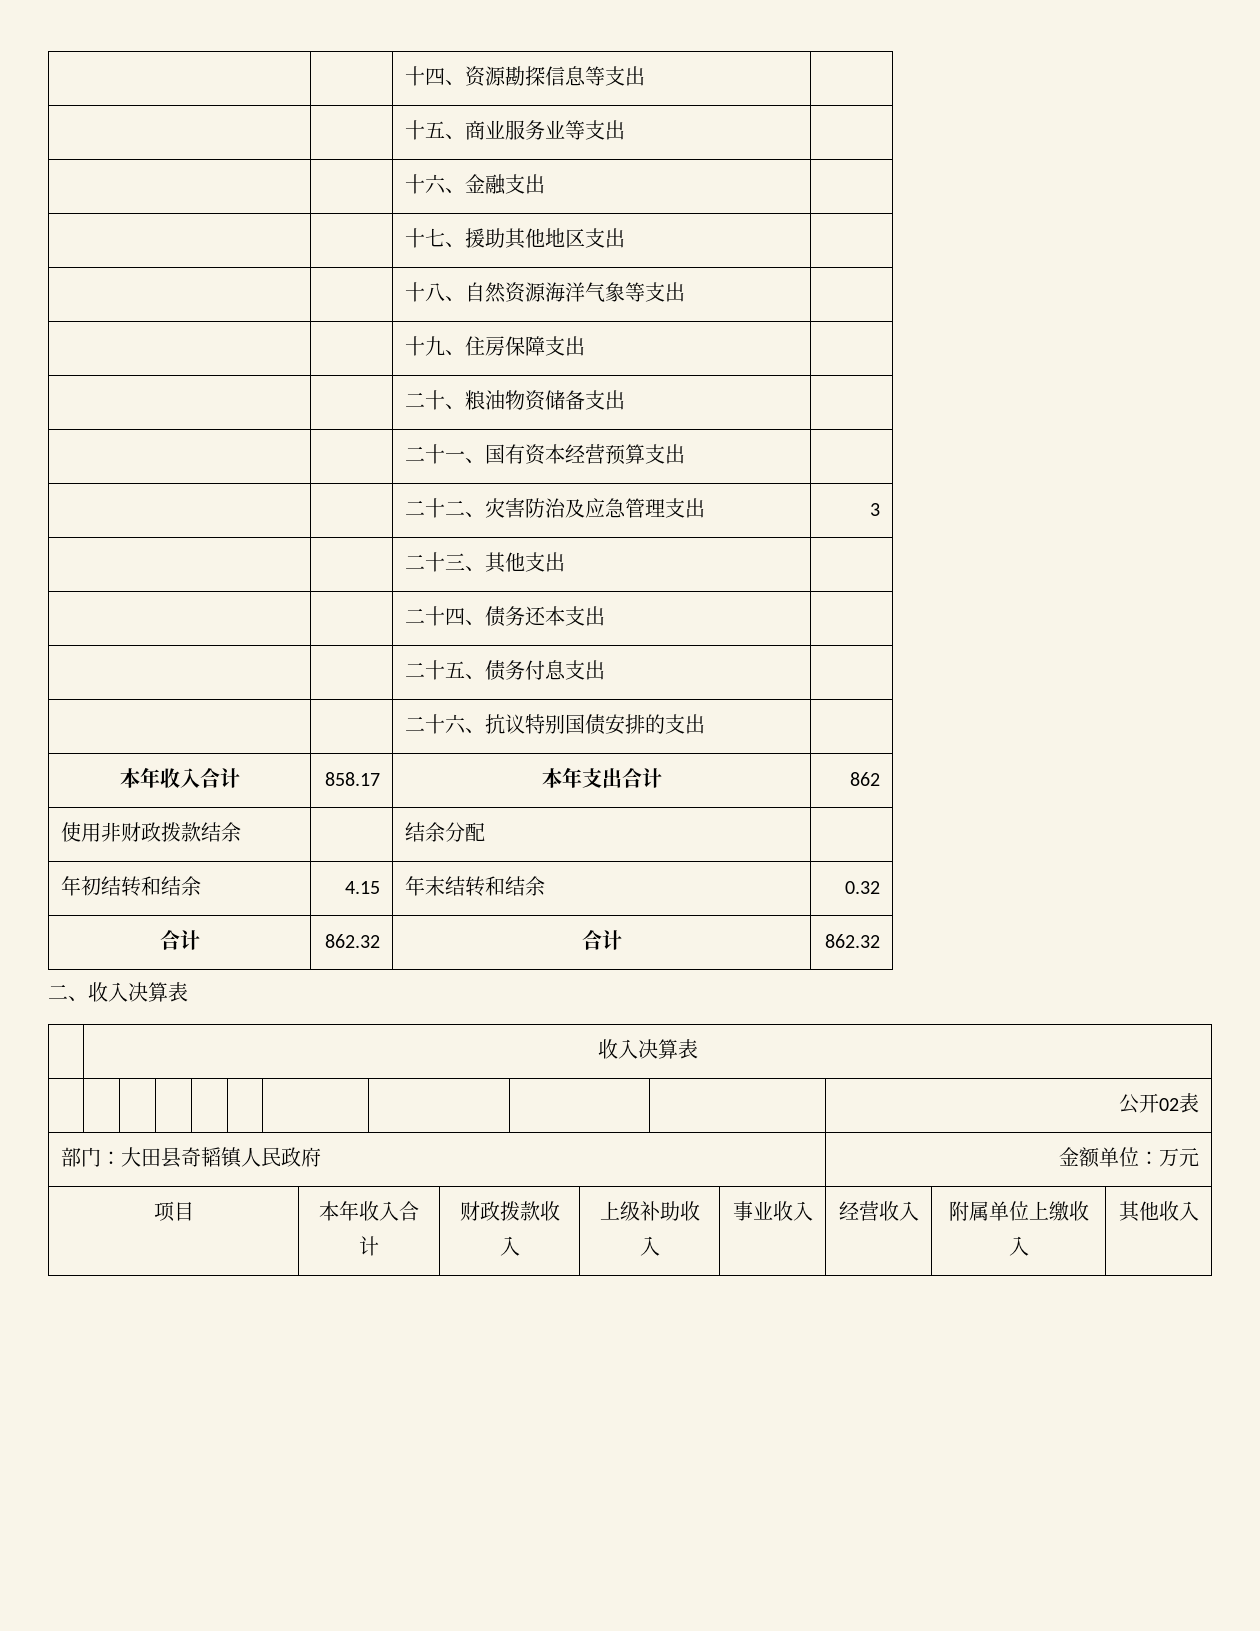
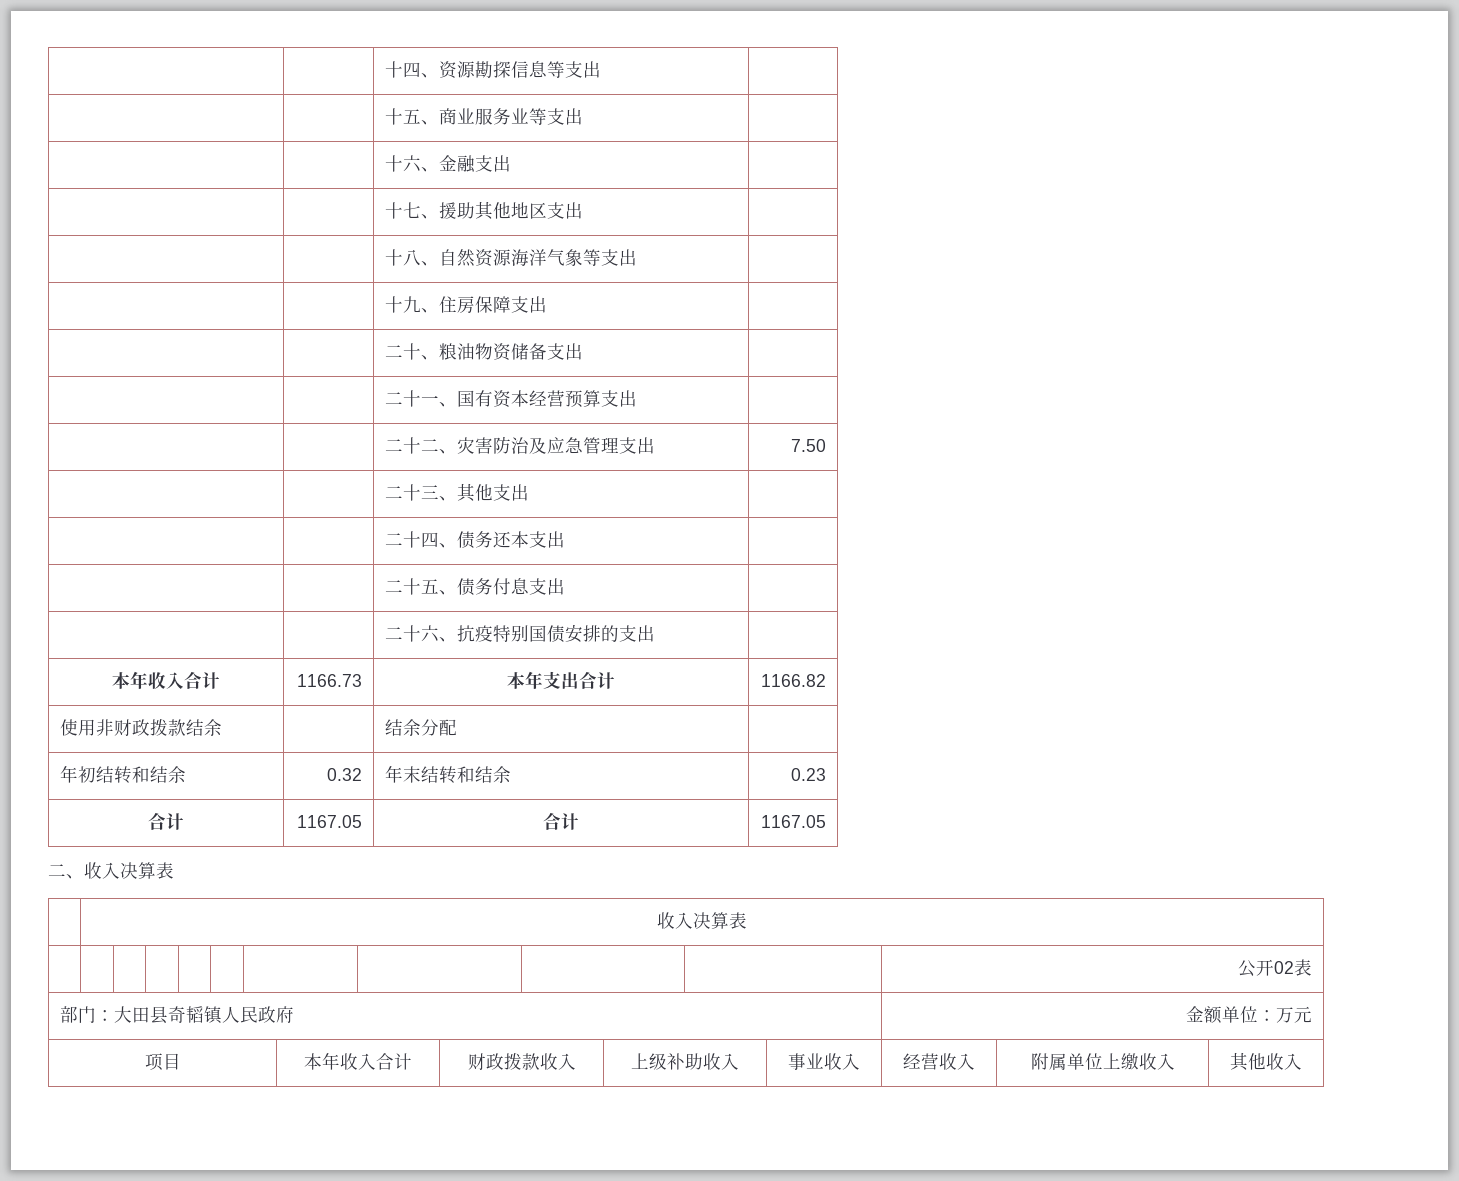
[870,503,881,516] 3 -> [791,439,827,452] 7.50
[504,714,525,734] 议 -> [474,625,493,642] 疫
[325,772,381,786] 858.17 -> [297,674,363,687] 1166.73
[850,772,881,786] 862 -> [761,674,827,687] 1166.82
[345,881,381,894] 4.15 -> [327,768,363,781] 0.32
[845,881,881,894] [159,930,200,950] [325,934,381,948] [581,930,622,950] [825,934,881,948] 0.32 // 合计 | 862.32 | 合计 | 862.32 -> [791,768,827,781] [148,812,184,830] [297,815,363,828] [543,812,579,830] [761,815,827,828] 0.23 // 合计 | 1167.05 | 合计 | 1167.05

